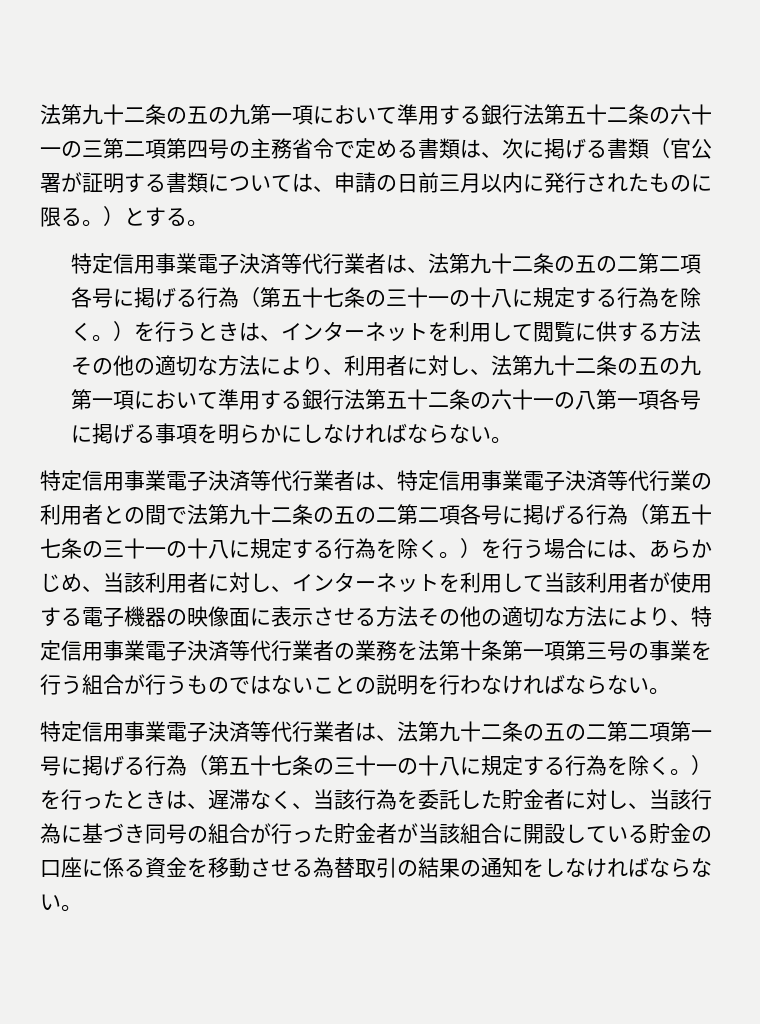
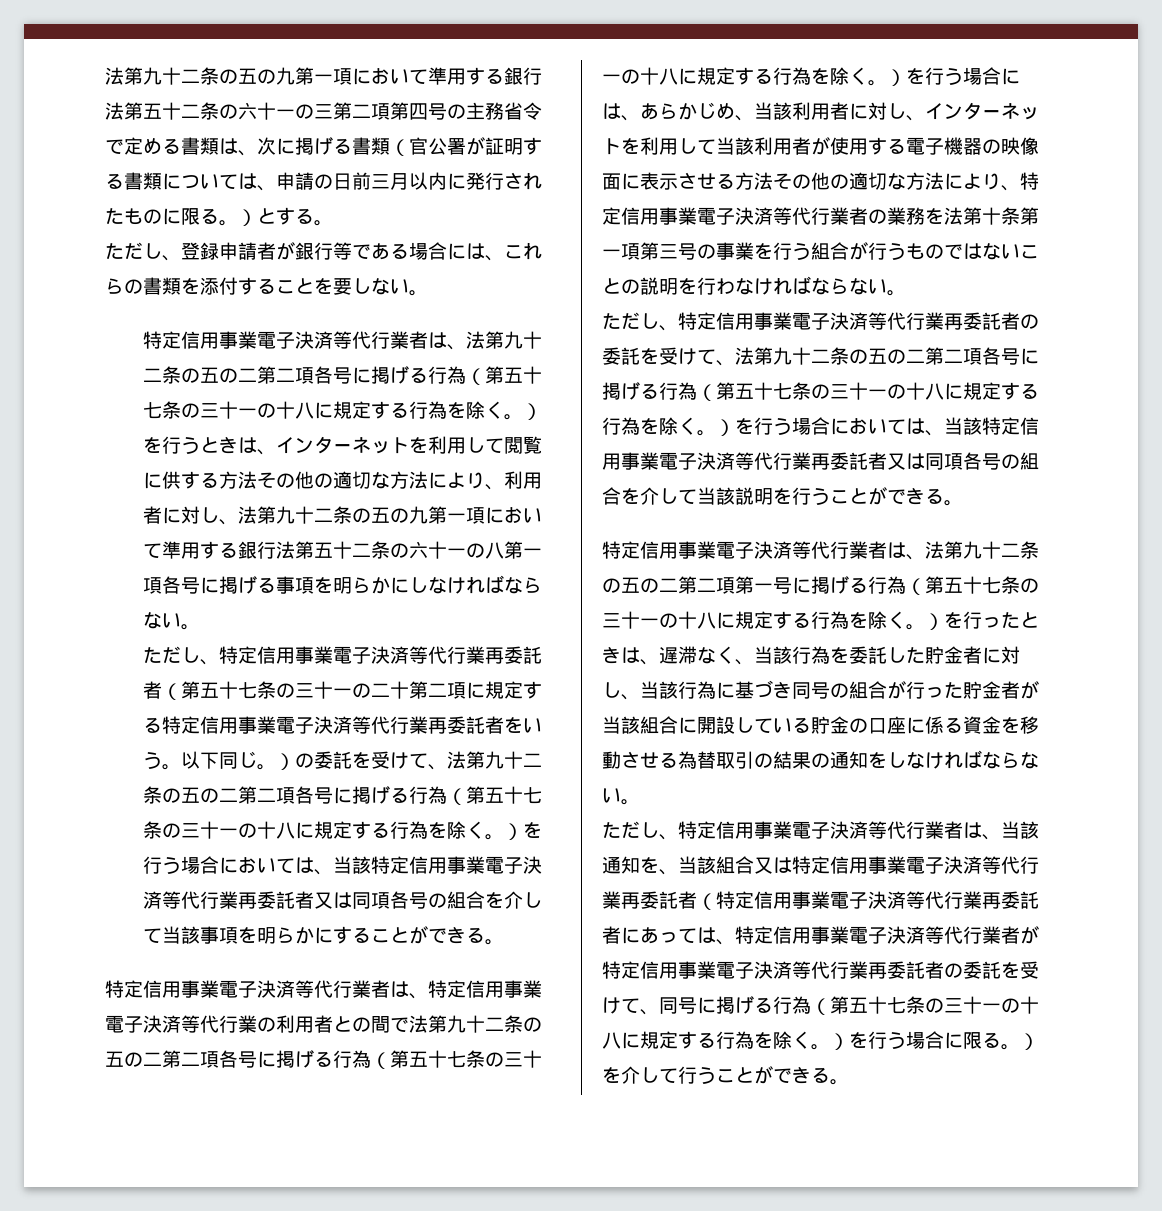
(208, 223) none -> [105,242,542,261] [105,277,428,296] // ただし、登録申請者が銀行等である場合には、これらの書類を添付することを要しない。
(513, 440) none -> [142,646,542,665] [142,681,542,700] [142,716,542,734] [142,751,542,770] [142,786,542,805] [142,821,542,840] [142,856,542,875] [142,891,542,909] [142,926,504,945] // ただし、特定信用事業電子決済等代行業再委託者（第五十七条の三十一の二十第二項に規定する特定信用事業電子決済等代行業再委託者をいう。以下同じ。）の委託を受けて、法第九十二条の五の二第二項各号に掲げる行為（第五十七条の三十一の十八に規定する行為を除く。）を行う場合においては、当該特定信用事業電子決済等代行業再委託者又は同項各号の組合を介して当該事項を明らかにすることができる。
(670, 691) none -> [602,312,1039,331] [602,347,1039,366] [602,382,1039,401] [602,417,1039,436] [602,452,1039,470] [602,487,963,506] // ただし、特定信用事業電子決済等代行業再委託者の委託を受けて、法第九十二条の五の二第二項各号に掲げる行為（第五十七条の三十一の十八に規定する行為を除く。）を行う場合においては、当該特定信用事業電子決済等代行業再委託者又は同項各号の組合を介して当該説明を行うことができる。
(82, 908) none -> [602,821,1039,840] [602,856,1039,875] [602,891,1039,910] [602,926,1039,945] [602,961,1039,979] [602,996,1039,1015] [602,1031,1039,1050] [602,1066,849,1085] // ただし、特定信用事業電子決済等代行業者は、当該通知を、当該組合又は特定信用事業電子決済等代行業再委託者（特定信用事業電子決済等代行業再委託者にあっては、特定信用事業電子決済等代行業者が特定信用事業電子決済等代行業再委託者の委託を受けて、同号に掲げる行為（第五十七条の三十一の十八に規定する行為を除く。）を行う場合に限る。）を介して行うことができる。

